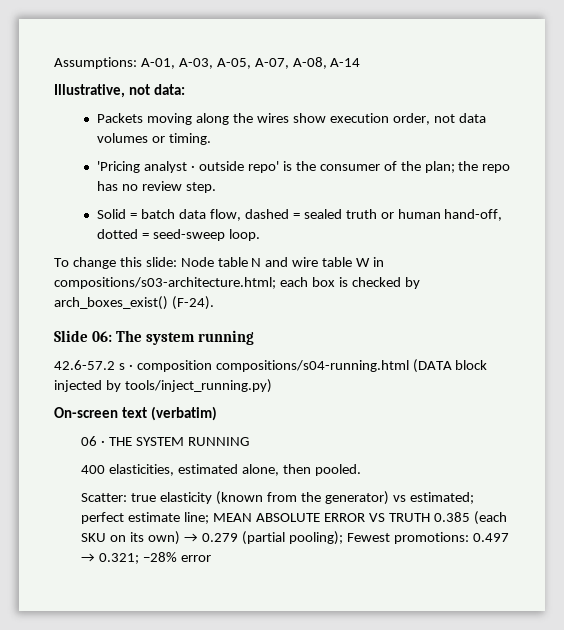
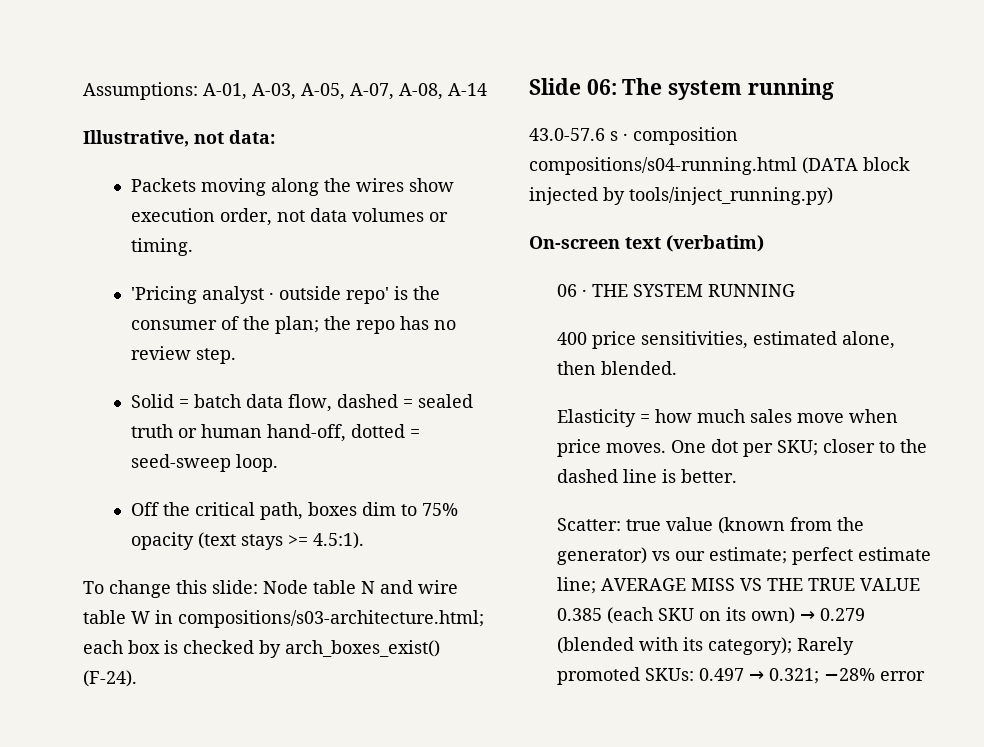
(261, 235) none -> [130,502,458,520] [130,532,364,550] // Off the critical path, boxes dim to 75% opacity (text stays >= 4.5:1).
[54,360,115,370] 42.6-57.2 -> [529,128,605,141] 43.0-57.6
[109,464,175,476] elasticities, -> [591,331,748,349] price sensitivities,
[315,464,362,476] pooled. -> [600,361,677,375] [556,409,898,427] [556,439,927,457] [556,469,737,483] blended. // Elasticity = how much sales move when price moves. One dot per SKU; closer to the dashed line is better.
[160,492,213,504] elasticity -> [665,517,713,531] value
[409,492,474,504] estimated; -> [674,547,787,564] our estimate;
[213,513,430,522] MEAN ABSOLUTE ERROR VS TRUTH -> [600,578,920,591] AVERAGE MISS VS THE TRUE VALUE
[241,531,469,545] (partial pooling); Fewest promotions: -> [556,637,854,655] [556,667,694,685] (blended with its category); Rarely promoted SKUs:

